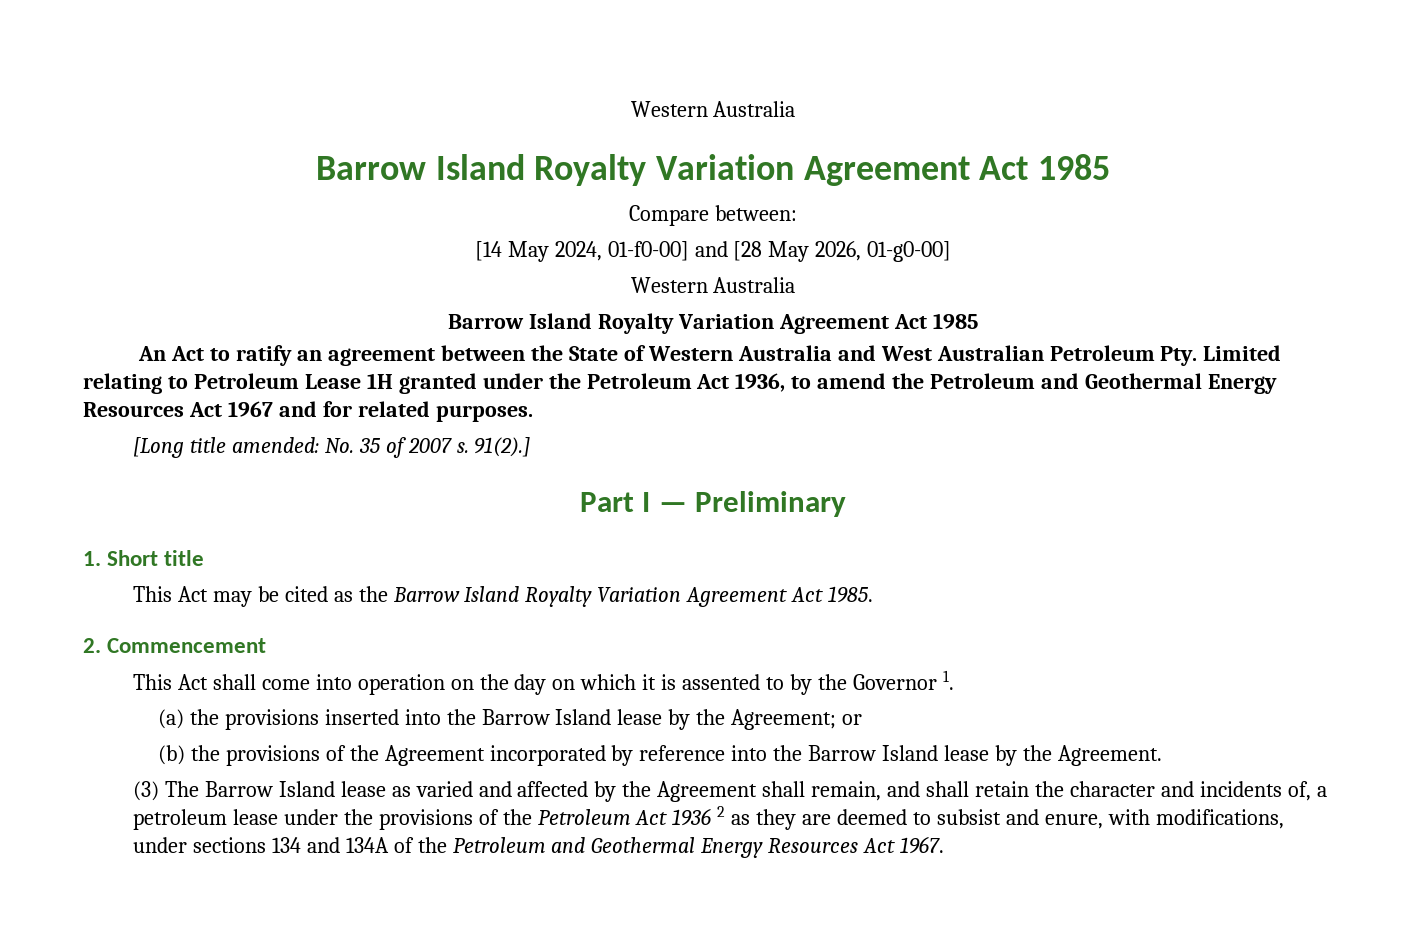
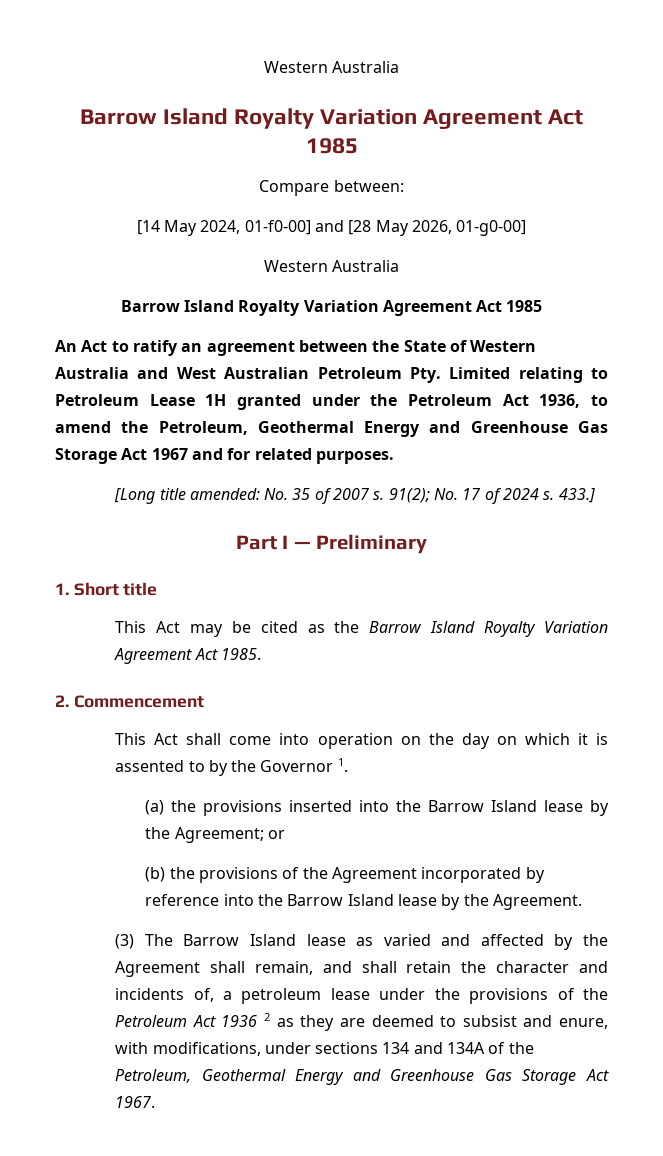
[930,373,1277,394] [83,402,184,417] Petroleum and Geothermal Energy Resources -> [158,421,608,437] [55,448,117,464] Petroleum, Geothermal Energy and Greenhouse Gas Storage
[474,437,531,457] 91(2).] -> [388,488,595,504] 91(2); No. 17 of 2024 s. 433.]
[452,837,859,858] Petroleum and Geothermal Energy Resources -> [115,1069,577,1085] Petroleum, Geothermal Energy and Greenhouse Gas Storage

